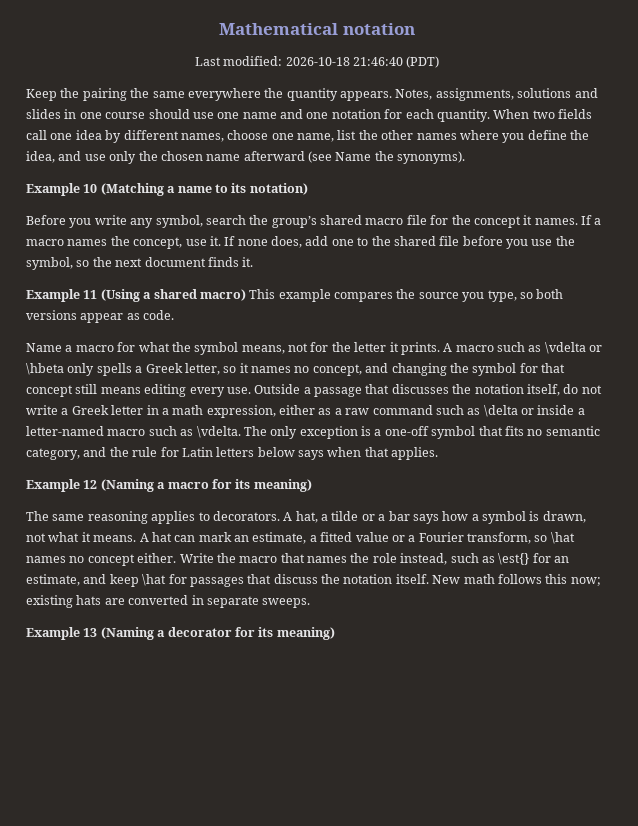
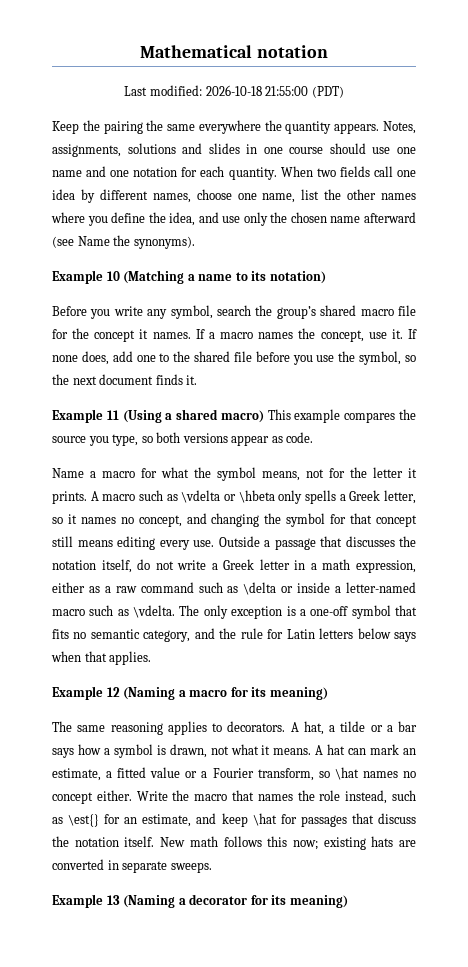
[352,57,403,66] 21:46:40 -> [265,86,309,96] 21:55:00

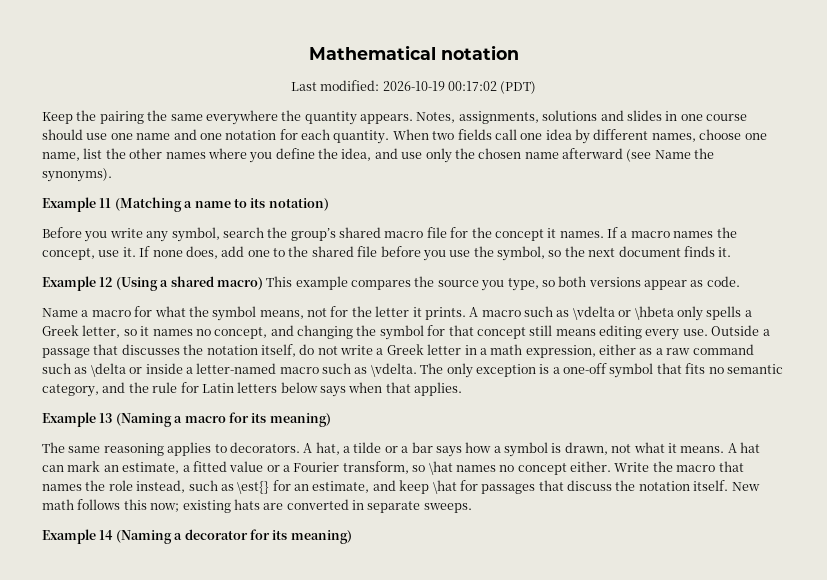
[205,85,309,96] 2026-10-18 21:55:00 -> [382,81,497,91] 2026-10-19 00:17:02
[106,271,120,281] 10 -> [99,198,112,208] 11
[106,410,119,420] 11 -> [99,277,113,287] 12
[106,687,120,697] 12 -> [99,413,113,423] 13
[106,895,120,905] 13 -> [99,530,114,540] 14

